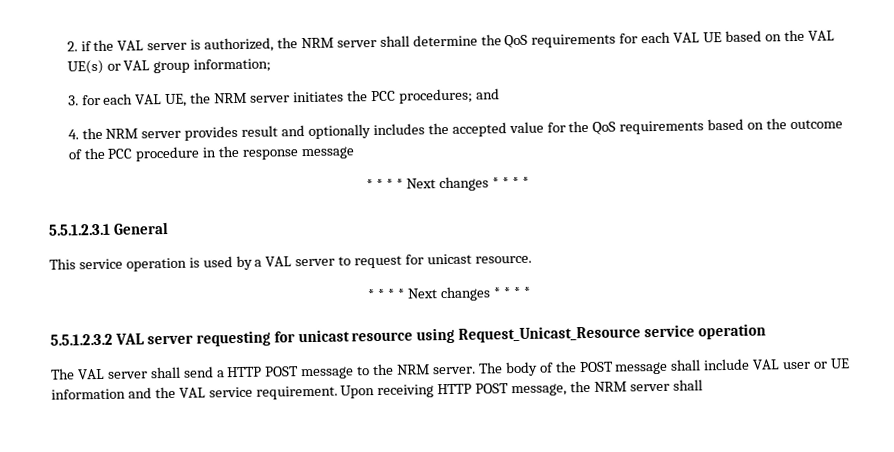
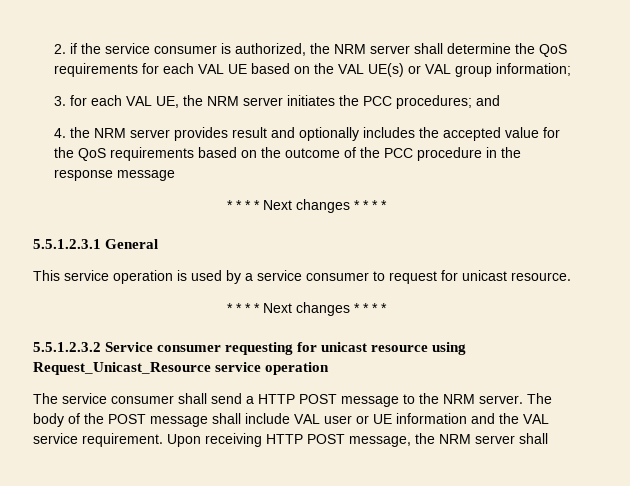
[117,40,188,51] VAL server -> [104,43,217,54] service consumer
[265,256,336,267] VAL server -> [257,270,369,281] service consumer
[114,333,193,345] VAL server -> [105,342,222,352] Service consumer
[77,368,148,380] VAL server -> [62,393,174,404] service consumer

